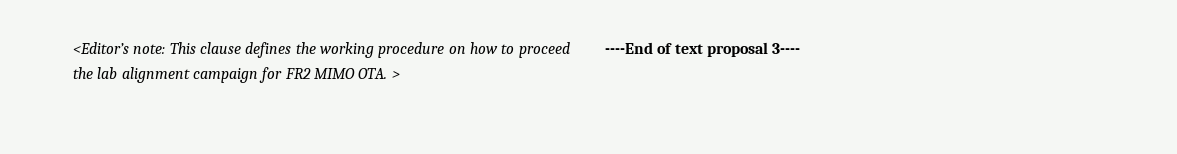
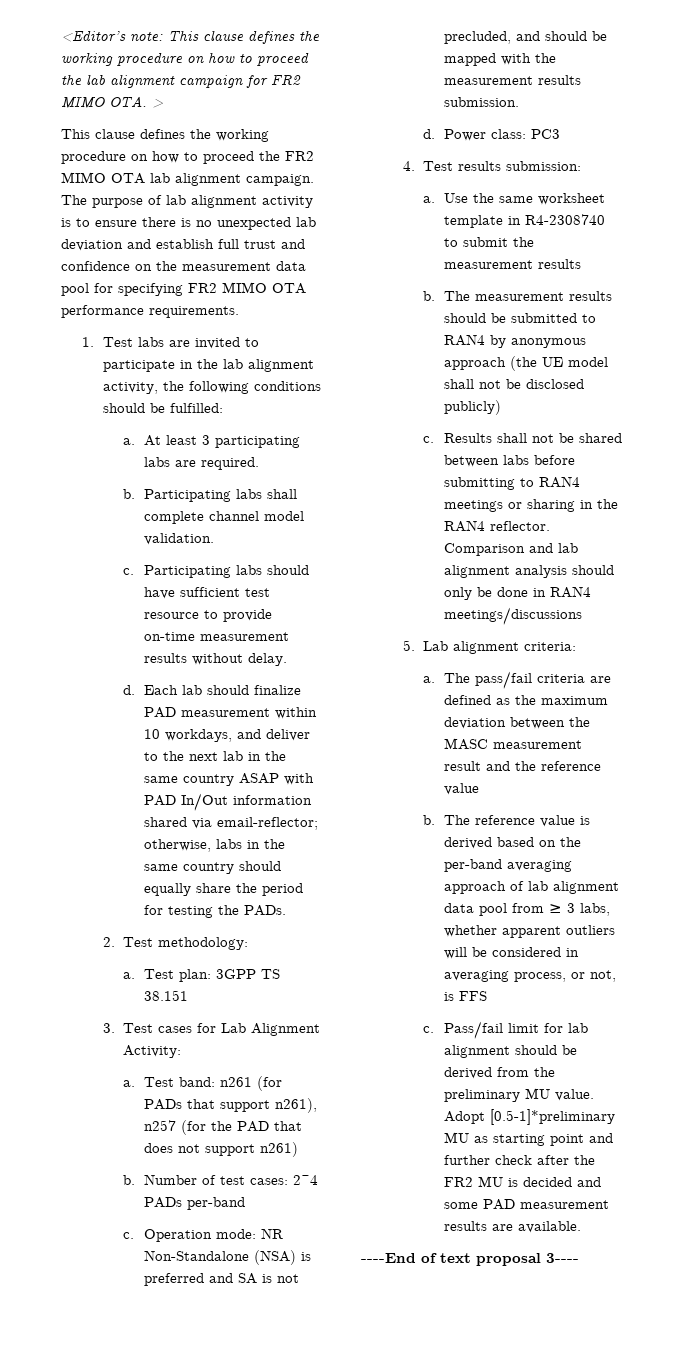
(400, 75) none -> [61,129,269,142] [61,151,314,164] [61,172,314,186] [61,195,313,208] [61,217,316,230] [61,239,305,251] [61,261,306,271] [61,282,306,296] [61,305,239,318] [81,337,259,349] [102,359,314,372] [102,381,321,394] [102,403,223,413] [123,435,301,448] [144,457,260,470] [123,489,298,502] [144,511,305,524] [144,533,215,545] [123,565,310,578] [144,587,271,599] [144,609,273,622] [144,632,290,641] [144,653,288,666] [123,685,302,695] [144,707,318,719] [144,729,311,742] [144,751,287,761] [144,773,315,786] [144,793,313,811] [144,817,319,830] [144,839,286,852] [144,861,282,874] [144,883,304,896] [144,905,287,918] [102,937,249,950] [123,969,281,982] [144,990,189,1001] [102,1023,321,1036] [123,1045,182,1058] [123,1076,283,1091] [144,1098,318,1113] [144,1120,303,1135] [144,1142,299,1157] [123,1174,319,1185] [144,1197,246,1210] [123,1228,284,1242] [144,1250,312,1265] [144,1273,300,1286] [444,31,608,44] [444,53,557,66] [444,75,582,85] [444,97,520,107] [423,129,561,141] [402,161,582,171] [423,193,606,205] [444,214,606,228] [444,237,535,247] [444,259,582,269] [423,291,613,301] [444,313,597,323] [444,334,587,348] [444,356,609,371] [444,379,585,389] [444,400,502,415] [423,433,623,443] [444,455,576,467] [444,476,581,490] [444,499,619,512] [444,520,551,532] [444,543,579,556] [444,565,615,578] [444,586,592,600] [444,607,583,625] [402,640,577,654] [423,671,612,689] [444,695,609,705] [444,717,591,729] [444,738,583,750] [444,761,602,771] [444,783,480,795] [423,815,591,827] [444,837,582,849] [444,859,573,872] [444,881,620,894] [444,903,611,916] [444,925,616,938] [444,947,580,959] [444,970,617,982] [444,991,488,1001] [423,1021,589,1039] [444,1045,578,1058] [444,1067,556,1079] [444,1088,595,1102] [444,1109,616,1125] [444,1132,614,1146] [444,1155,596,1165] [444,1176,602,1187] [444,1199,610,1210] [444,1221,582,1233] // This clause defines the working procedure on how to proceed the FR2 MIMO OTA lab alignment campaign. The purpose of lab alignment activity is to ensure there is no unexpected lab deviation and establish full trust and confidence on the measurement data pool for specifying FR2 MIMO OTA performance requirements. // 1. Test labs are invited to participate in the lab alignment activity, the following conditions should be fulfilled: // a. At least 3 participating labs are required. // b. Participating labs shall complete channel model validation. // c. Participating labs should have sufficient test resource to provide on-time measurement results without delay. // d. Each lab should finalize PAD measurement within 10 workdays, and deliver to the next lab in the same country ASAP with PAD In/Out information shared via email-reflector; otherwise, labs in the same country should equally share the period for testing the PADs. // 2. Test methodology: // a. Test plan: 3GPP TS 38.151 // 3. Test cases for Lab Alignment Activity: // a. Test band: n261 (for PADs that support n261), n257 (for the PAD that does not support n261) // b. Number of test cases: 2~4 PADs per-band // c. Operation mode: NR Non-Standalone (NSA) is preferred and SA is not precluded, and should be mapped with the measurement results submission. // d. Power class: PC3 // 4. Test results submission: // a. Use the same worksheet template in R4-2308740 to submit the measurement results // b. The measurement results should be submitted to RAN4 by anonymous approach (the UE model shall not be disclosed publicly) // c. Results shall not be shared between labs before submitting to RAN4 meetings or sharing in the RAN4 reflector. Comparison and lab alignment analysis should only be done in RAN4 meetings/discussions // 5. Lab alignment criteria: // a. The pass/fail criteria are defined as the maximum deviation between the MASC measurement result and the reference value // b. The reference value is derived based on the per-band averaging approach of lab alignment data pool from ≥ 3 labs, whether apparent outliers will be considered in averaging process, or not, is FFS // c. Pass/fail limit for lab alignment should be derived from the preliminary MU value. Adopt [0.5-1]*preliminary MU as starting point and further check after the FR2 MU is decided and some PAD measurement results are available.

